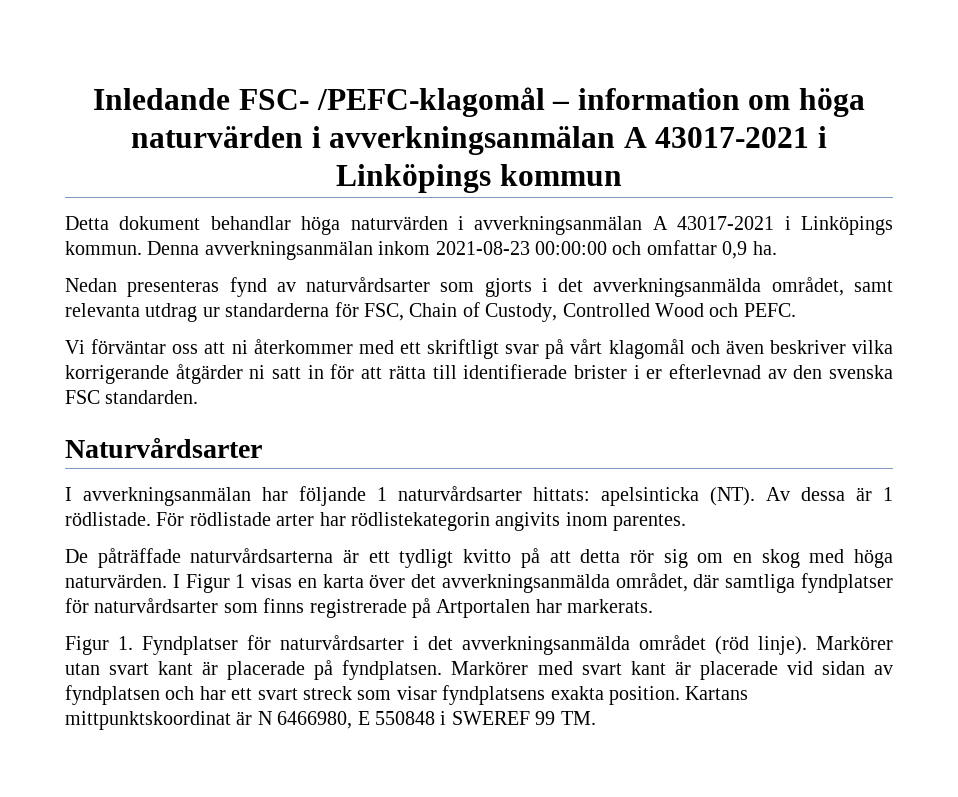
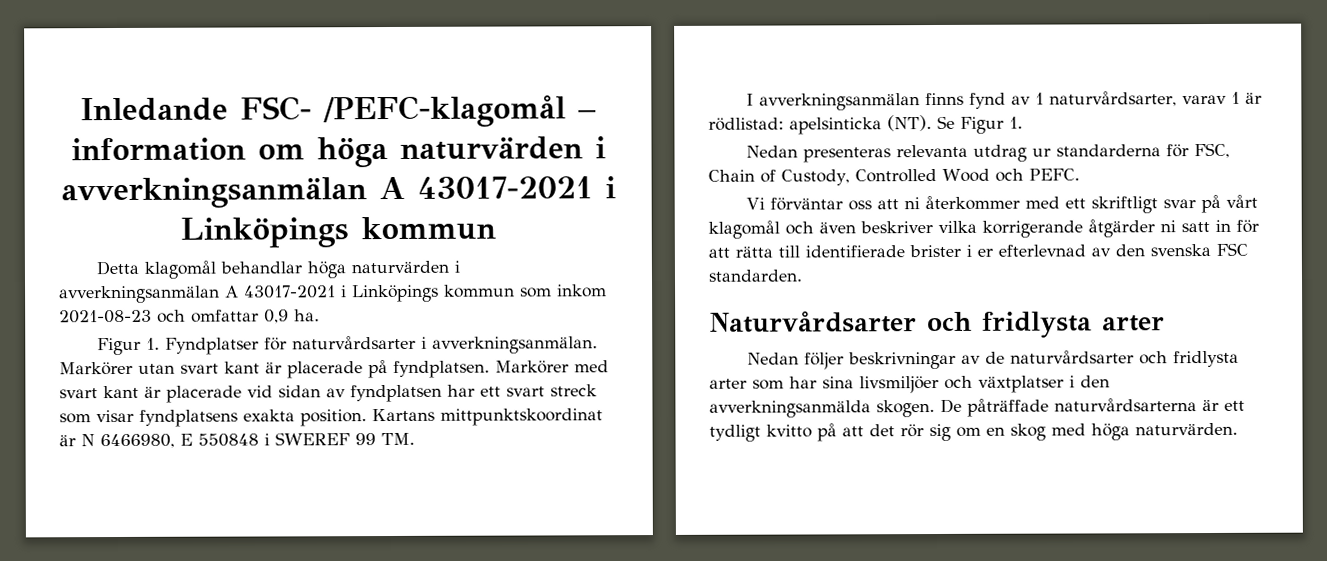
[119,216,201,230] dokument -> [143,260,216,279] klagomål
[65,241,373,260] kommun. Denna avverkningsanmälan -> [444,284,552,298] kommun som
[535,241,607,255] 00:00:00 -> (152, 316) none
[65,277,893,297] Nedan presenteras fynd av naturvårdsarter som gjorts i det avverkningsanmälda området, samt -> [96,335,598,356] [59,360,609,379] [59,384,597,403] [59,408,603,427] [59,432,415,449] [745,91,1262,111] [708,115,1023,135] [745,145,891,163] Figur 1. Fyndplatser för naturvårdsarter i avverkningsanmälan. Markörer utan svart kant är placerade på fyndplatsen. Markörer med svart kant är placerade vid sidan av fyndplatsen har ett svart streck som visar fyndplatsens exakta position. Kartans mittpunktskoordinat är N 6466980, E 550848 i SWEREF 99 TM. // I avverkningsanmälan finns fynd av 1 naturvårdsarter, varav 1 är rödlistad: apelsinticka (NT). Se Figur 1. // Nedan presenteras
[65,486,893,506] [65,512,687,531] // I avverkningsanmälan har följande 1 naturvårdsarter hittats: apelsinticka (NT). Av dessa är 1 rödlistade. För rödlistade arter har rödlistekategorin angivits inom parentes. // -> [927,311,1165,338] [746,350,1239,370] [709,375,1110,394] [709,400,935,418] och fridlysta arter // Nedan följer beskrivningar av de naturvårdsarter och fridlysta arter som har sina livsmiljöer och växtplatser i den avverkningsanmälda skogen.
[580,549,621,563] detta -> [869,424,895,437] det
[172,573,893,593] [65,598,654,618] [65,635,893,655] [65,660,894,680] [65,685,749,705] [65,711,596,730] I Figur 1 visas en karta över det avverkningsanmälda området, där samtliga fyndplatser för naturvårdsarter som finns registrerade på Artportalen har markerats. // Figur 1. Fyndplatser för naturvårdsarter i det avverkningsanmälda området (röd linje). Markörer utan svart kant är placerade på fyndplatsen. Markörer med svart kant är placerade vid sidan av fyndplatsen och har ett svart streck som visar fyndplatsens exakta position. Kartans mittpunktskoordinat är N 6466980, E 550848 i SWEREF 99 TM. -> (1238, 429) none

